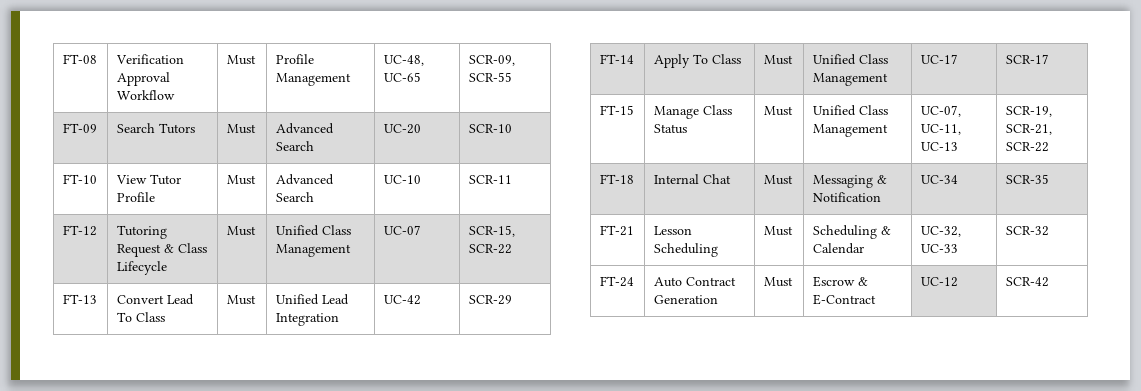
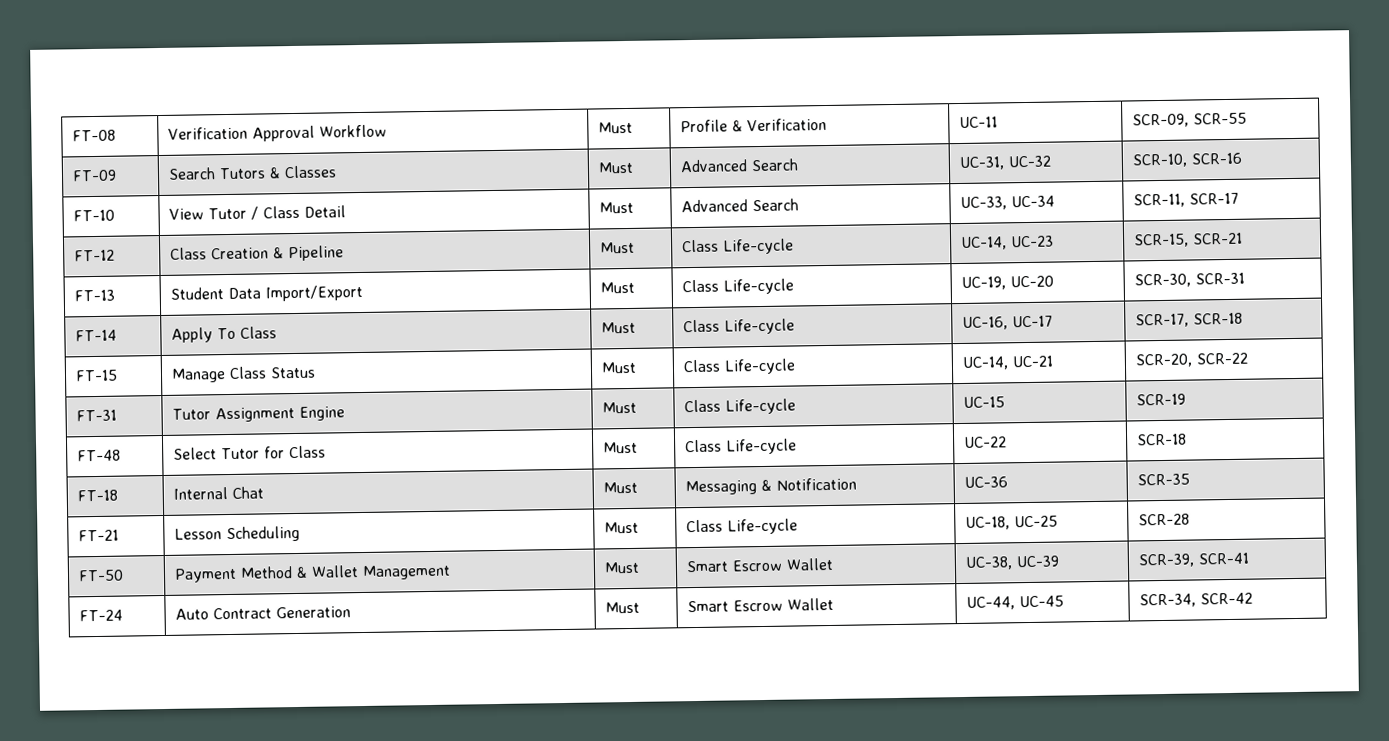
[275,73,351,86] [383,55,424,66] [383,72,421,82] Management | UC-48, UC-65 -> [732,117,828,132] [959,116,999,128] & Verification | UC-11
[226,124,256,134] [275,123,334,134] [275,141,314,151] [383,124,421,134] [468,124,512,133] | Must | Advanced Search | UC-20 | SCR-10 -> [269,165,338,179] [598,161,635,174] [680,158,800,173] [959,155,1052,170] [1132,152,1243,168] & Classes | Must | Advanced Search | UC-31, UC-32 | SCR-10, SCR-16
[116,192,155,202] [226,175,256,185] [275,174,334,185] [275,192,314,202] [383,175,421,184] [468,175,512,184] [62,225,97,236] [116,225,167,239] [116,243,207,257] [116,261,167,275] [226,226,256,236] [275,225,351,236] [275,244,351,257] [383,225,421,235] Profile | Must | Advanced Search | UC-10 | SCR-11 // FT-12 | Tutoring Request & Class Lifecycle | Must | Unified Class Management | UC-07 -> [251,205,347,220] [599,201,635,214] [681,198,800,213] [960,195,1056,210] [1133,192,1240,208] [74,249,116,262] [170,245,345,262] [600,241,636,254] [682,238,795,255] [961,235,1055,250] / Class Detail | Must | Advanced Search | UC-33, UC-34 | SCR-11, SCR-17 // FT-12 | Class Creation & Pipeline | Must | Class Life-cycle | UC-14, UC-23
[468,244,512,254] SCR-22 -> [1192,232,1244,245] SCR-21
[116,294,194,305] [116,312,165,322] [226,295,256,305] [275,294,349,305] [275,313,339,326] [383,295,421,305] [468,295,512,305] Convert Lead To Class | Must | Unified Lead Integration | UC-42 | SCR-29 -> [170,284,364,302] [600,281,636,294] [682,278,795,295] [961,275,1055,290] [1134,272,1246,288] Student Data Import/Export | Must | Class Life-cycle | UC-19, UC-20 | SCR-30, SCR-31
[812,54,888,65] [812,73,888,86] Unified Class Management | -> [683,318,796,335] [962,316,1009,330] Class Life-cycle | UC-16,
[1005,54,1049,64] SCR-17 -> [1135,312,1244,328] SCR-17, SCR-18
[812,105,888,116] [812,124,888,137] [920,105,961,117] [920,124,961,135] [920,142,958,151] [1005,106,1052,117] [1005,124,1052,135] [1005,142,1049,152] Unified Class Management | UC-07, UC-11, UC-13 | SCR-19, SCR-21, SCR-22 -> [683,358,797,375] [962,355,1054,370] [1135,352,1249,368] [76,409,118,422] [172,406,346,423] [602,401,638,414] [684,398,797,415] [963,396,1006,408] [1136,393,1187,406] [77,449,122,462] [173,445,327,460] [603,441,639,454] [685,438,798,455] [964,436,1008,448] [1137,433,1188,446] Class Life-cycle | UC-14, UC-21 | SCR-20, SCR-22 // FT-31 | Tutor Assignment Engine | Must | Class Life-cycle | UC-15 | SCR-19 // FT-48 | Select Tutor for Class | Must | Class Life-cycle | UC-22 | SCR-18
[920,175,958,184] UC-34 -> [964,476,1009,488] UC-36
[812,225,891,239] [812,243,864,254] [920,226,961,237] [920,244,958,253] [1005,226,1049,236] Scheduling & Calendar | UC-32, UC-33 | SCR-32 -> [686,518,799,535] [965,515,1059,530] [1138,513,1191,526] [78,569,125,582] [174,564,452,583] [604,561,641,574] [686,557,835,573] [965,555,1060,570] [1138,552,1250,568] Class Life-cycle | UC-18, UC-25 | SCR-28 // FT-50 | Payment Method & Wallet Management | Must | Smart Escrow Wallet | UC-38, UC-39 | SCR-39, SCR-41
[812,276,868,287] [812,294,876,305] [920,277,958,287] Escrow & E-Contract | UC-12 | -> [687,597,835,613] [966,595,1065,610] [1139,593,1197,608] Smart Escrow Wallet | UC-44, UC-45 | SCR-34,

